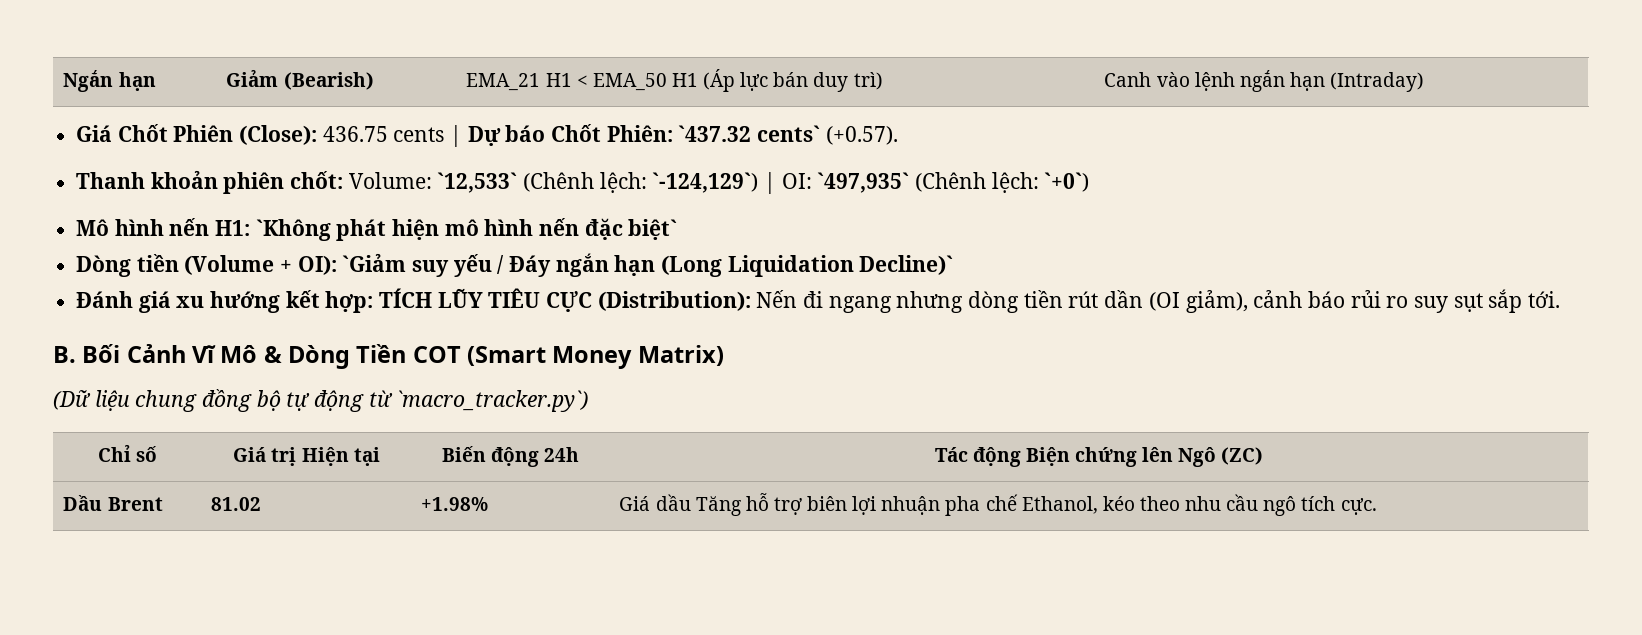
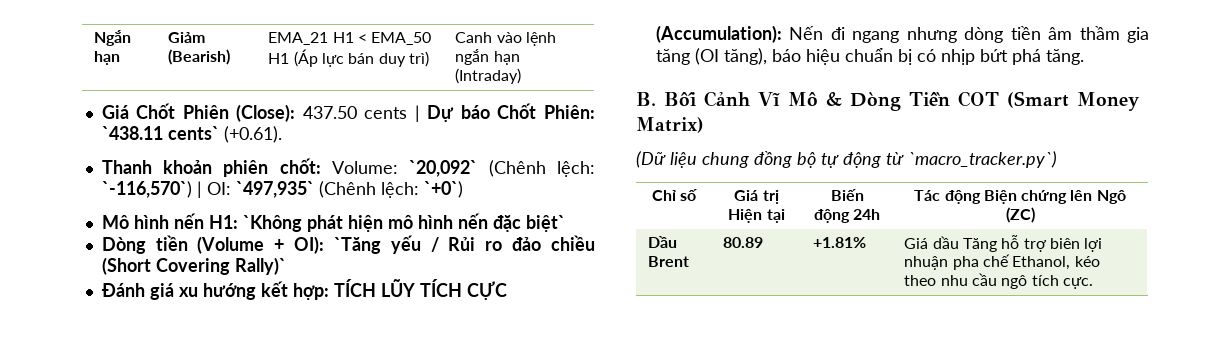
[322,126,388,142] 436.75 -> [302,106,357,119] 437.50
[678,125,898,145] `437.32 cents` (+0.57). -> [101,126,282,143] `438.11 cents` (+0.61).
[437,172,759,193] `12,533` (Chênh lệch: `-124,129`) -> [409,160,595,177] [101,181,192,198] `20,092` (Chênh lệch: `-116,570`)
[342,253,954,277] `Giảm suy yếu / Đáy ngắn hạn (Long Liquidation Decline)` -> [333,235,595,254] [101,257,286,275] `Tăng yếu / Rủi ro đảo chiều (Short Covering Rally)`
[488,288,751,312] TIÊU CỰC (Distribution): -> [419,279,507,300] [655,25,782,43] TÍCH CỰC (Accumulation):
[1068,289,1560,313] rút dần (OI giảm), cảnh báo rủi ro suy sụt sắp tới. -> [1048,26,1149,43] [655,48,1084,65] âm thầm gia tăng (OI tăng), báo hiệu chuẩn bị có nhịp bứt phá tăng.
[211,497,262,511] [421,497,489,511] 81.02 | +1.98% -> [723,237,764,248] [813,237,867,248] 80.89 | +1.81%

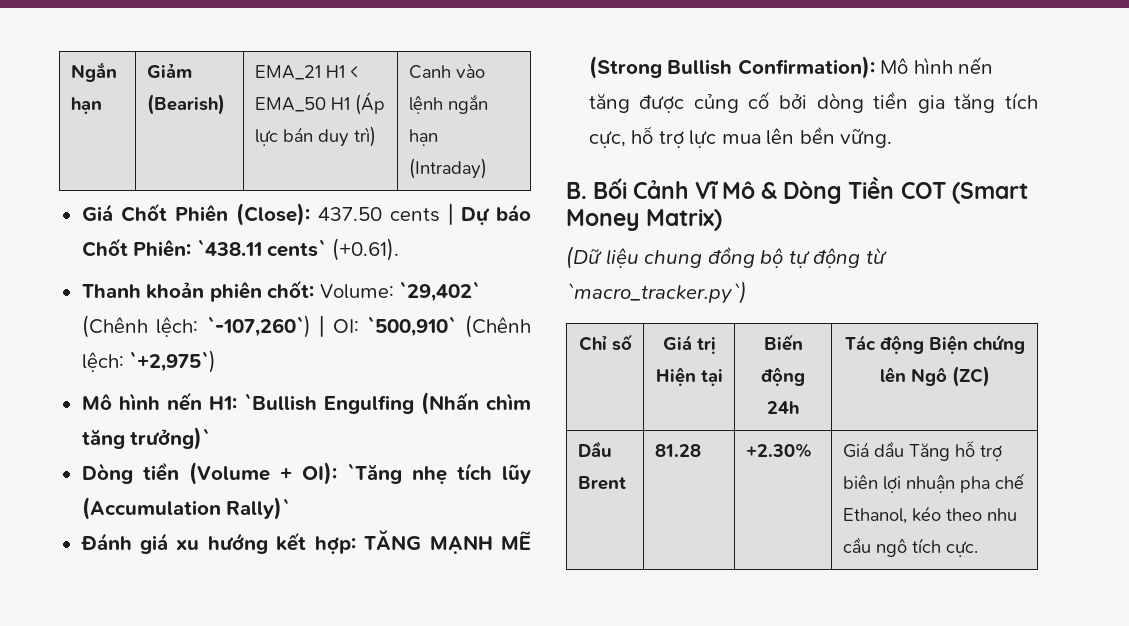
[409,160,595,177] [101,181,192,198] `20,092` (Chênh lệch: `-116,570`) -> [399,281,481,302] [81,315,311,338] `29,402` (Chênh lệch: `-107,260`)
[235,181,463,198] `497,935` (Chênh lệch: `+0`) -> [367,315,531,338] [81,350,217,373] `500,910` (Chênh lệch: `+2,975`)
[242,213,565,232] `Không phát hiện mô hình nến đặc biệt` -> [243,392,531,415] [81,427,211,450] `Bullish Engulfing (Nhấn chìm tăng trưởng)`
[390,235,595,254] [101,257,230,275] yếu / Rủi ro đảo chiều (Short Covering -> [411,463,531,484] [81,497,221,520] nhẹ tích lũy (Accumulation
[333,279,507,300] [655,25,1149,43] [655,48,1084,65] TÍCH LŨY TÍCH CỰC (Accumulation): Nến đi ngang nhưng dòng tiền âm thầm gia tăng (OI tăng), báo hiệu chuẩn bị có nhịp bứt phá tăng. -> [364,530,531,554] [588,56,994,79] [588,91,1038,113] [588,126,893,148] TĂNG MẠNH MẼ (Strong Bullish Confirmation): Mô hình nến tăng được củng cố bởi dòng tiền gia tăng tích cực, hỗ trợ lực mua lên bền vững.
[723,237,764,248] [813,237,867,248] 80.89 | +1.81% -> [655,444,702,457] [746,443,814,458] 81.28 | +2.30%

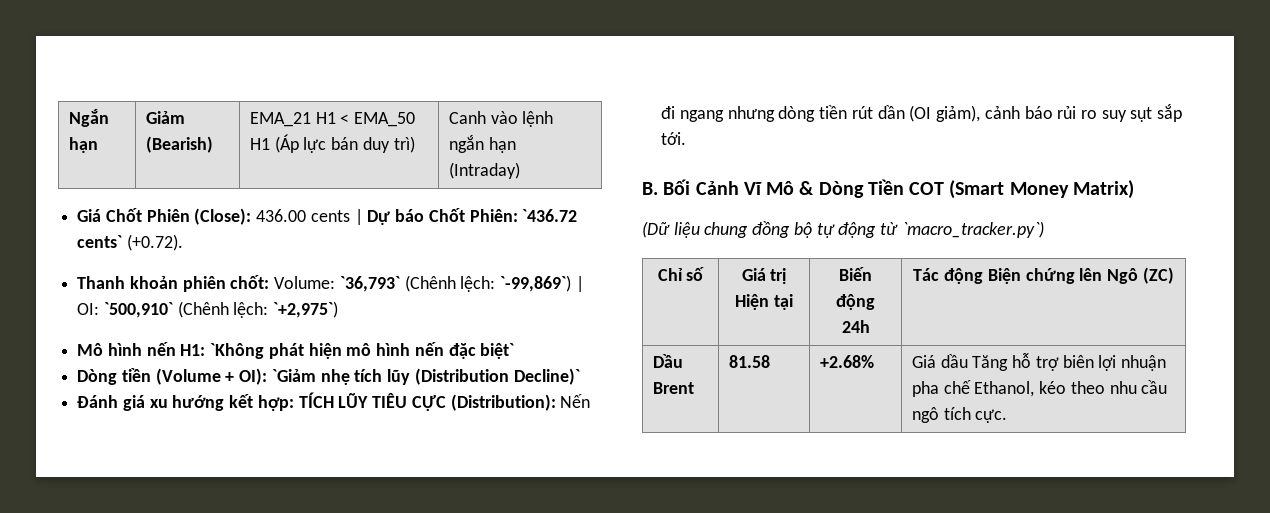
[317,207,382,221] 437.50 -> [256,209,307,222] 436.00
[196,238,399,261] `438.11 cents` (+0.61). -> [522,209,578,222] [77,234,183,251] `436.72 cents` (+0.72).
[399,281,481,302] [81,315,311,338] `29,402` (Chênh lệch: `-107,260`) -> [339,275,572,292] `36,793` (Chênh lệch: `-99,869`)
[243,392,531,415] [81,427,211,450] `Bullish Engulfing (Nhấn chìm tăng trưởng)` -> [210,342,515,359] `Không phát hiện mô hình nến đặc biệt`
[346,463,402,484] `Tăng -> [271,369,316,382] `Giảm
[81,497,291,520] (Accumulation Rally)` -> [414,368,580,385] (Distribution Decline)`
[364,530,531,554] [588,56,994,79] [588,91,1038,113] [588,126,893,148] TĂNG MẠNH MẼ (Strong Bullish Confirmation): Mô hình nến tăng được củng cố bởi dòng tiền gia tăng tích cực, hỗ trợ lực mua lên bền vững. -> [298,392,591,411] [661,104,1183,122] [661,132,687,145] TÍCH LŨY TIÊU CỰC (Distribution): Nến đi ngang nhưng dòng tiền rút dần (OI giảm), cảnh báo rủi ro suy sụt sắp tới.
[655,444,702,457] [746,443,814,458] 81.28 | +2.30% -> [728,355,770,368] [819,355,874,368] 81.58 | +2.68%

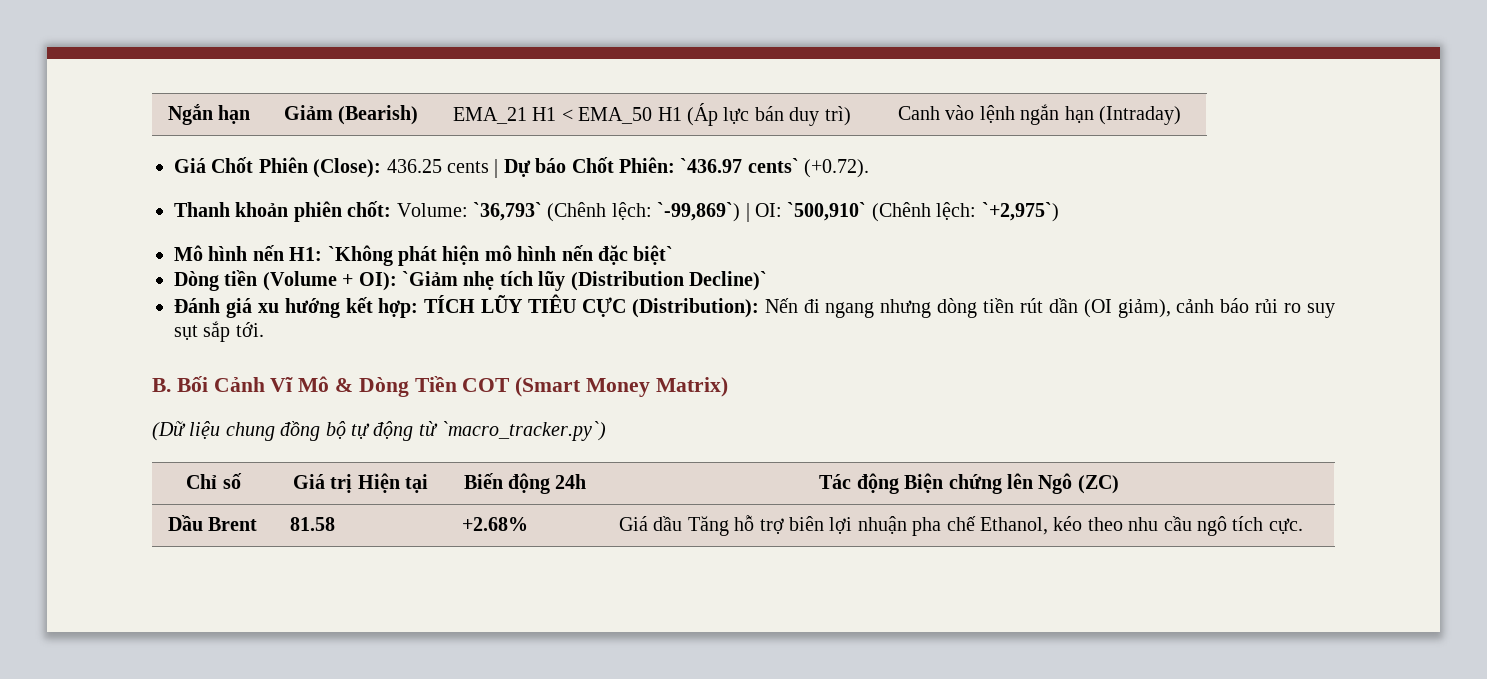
[256,209,307,222] 436.00 -> [386,159,442,173] 436.25
[522,209,578,222] `436.72 -> [680,158,743,173] `436.97

